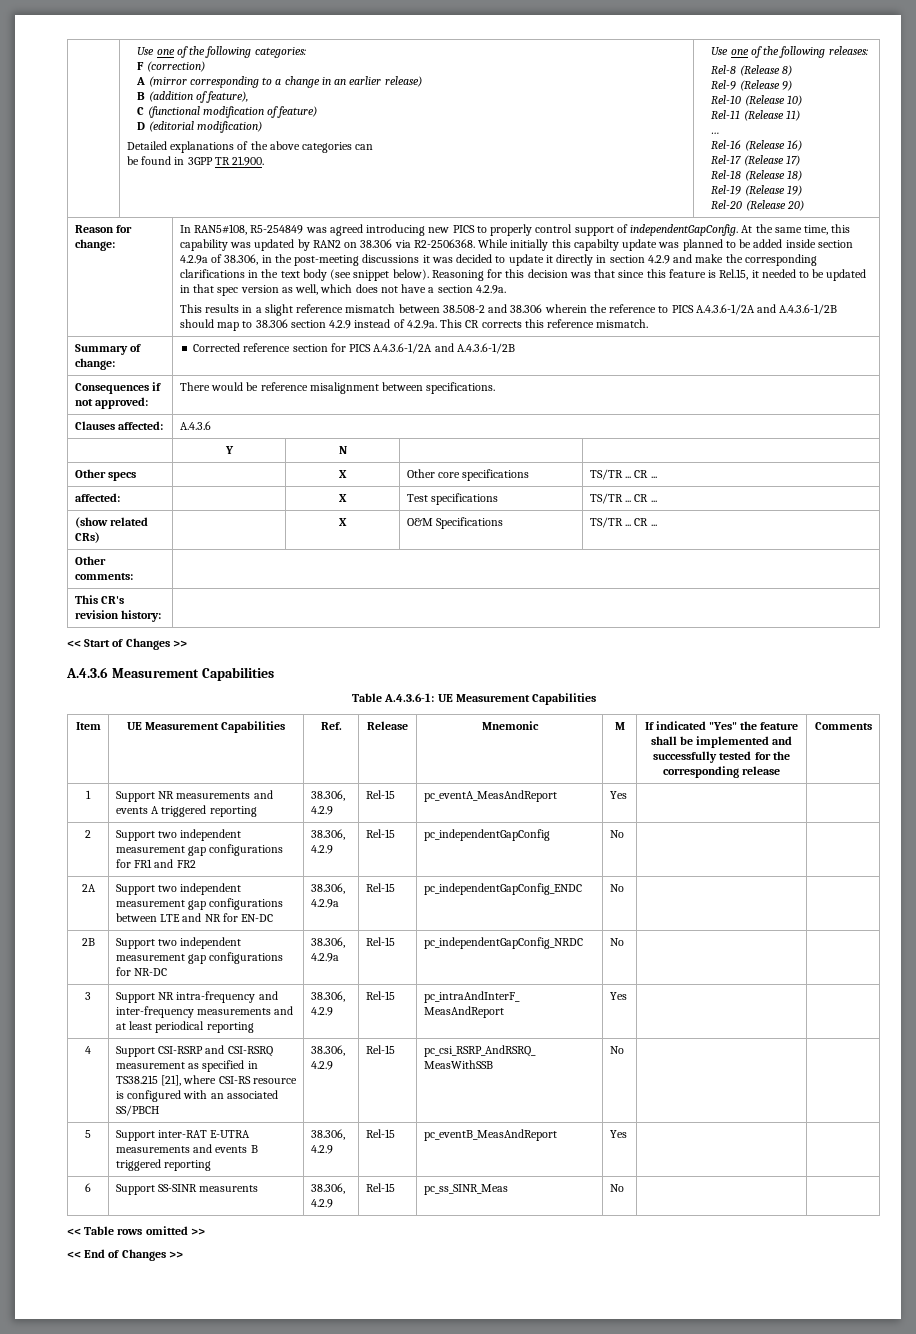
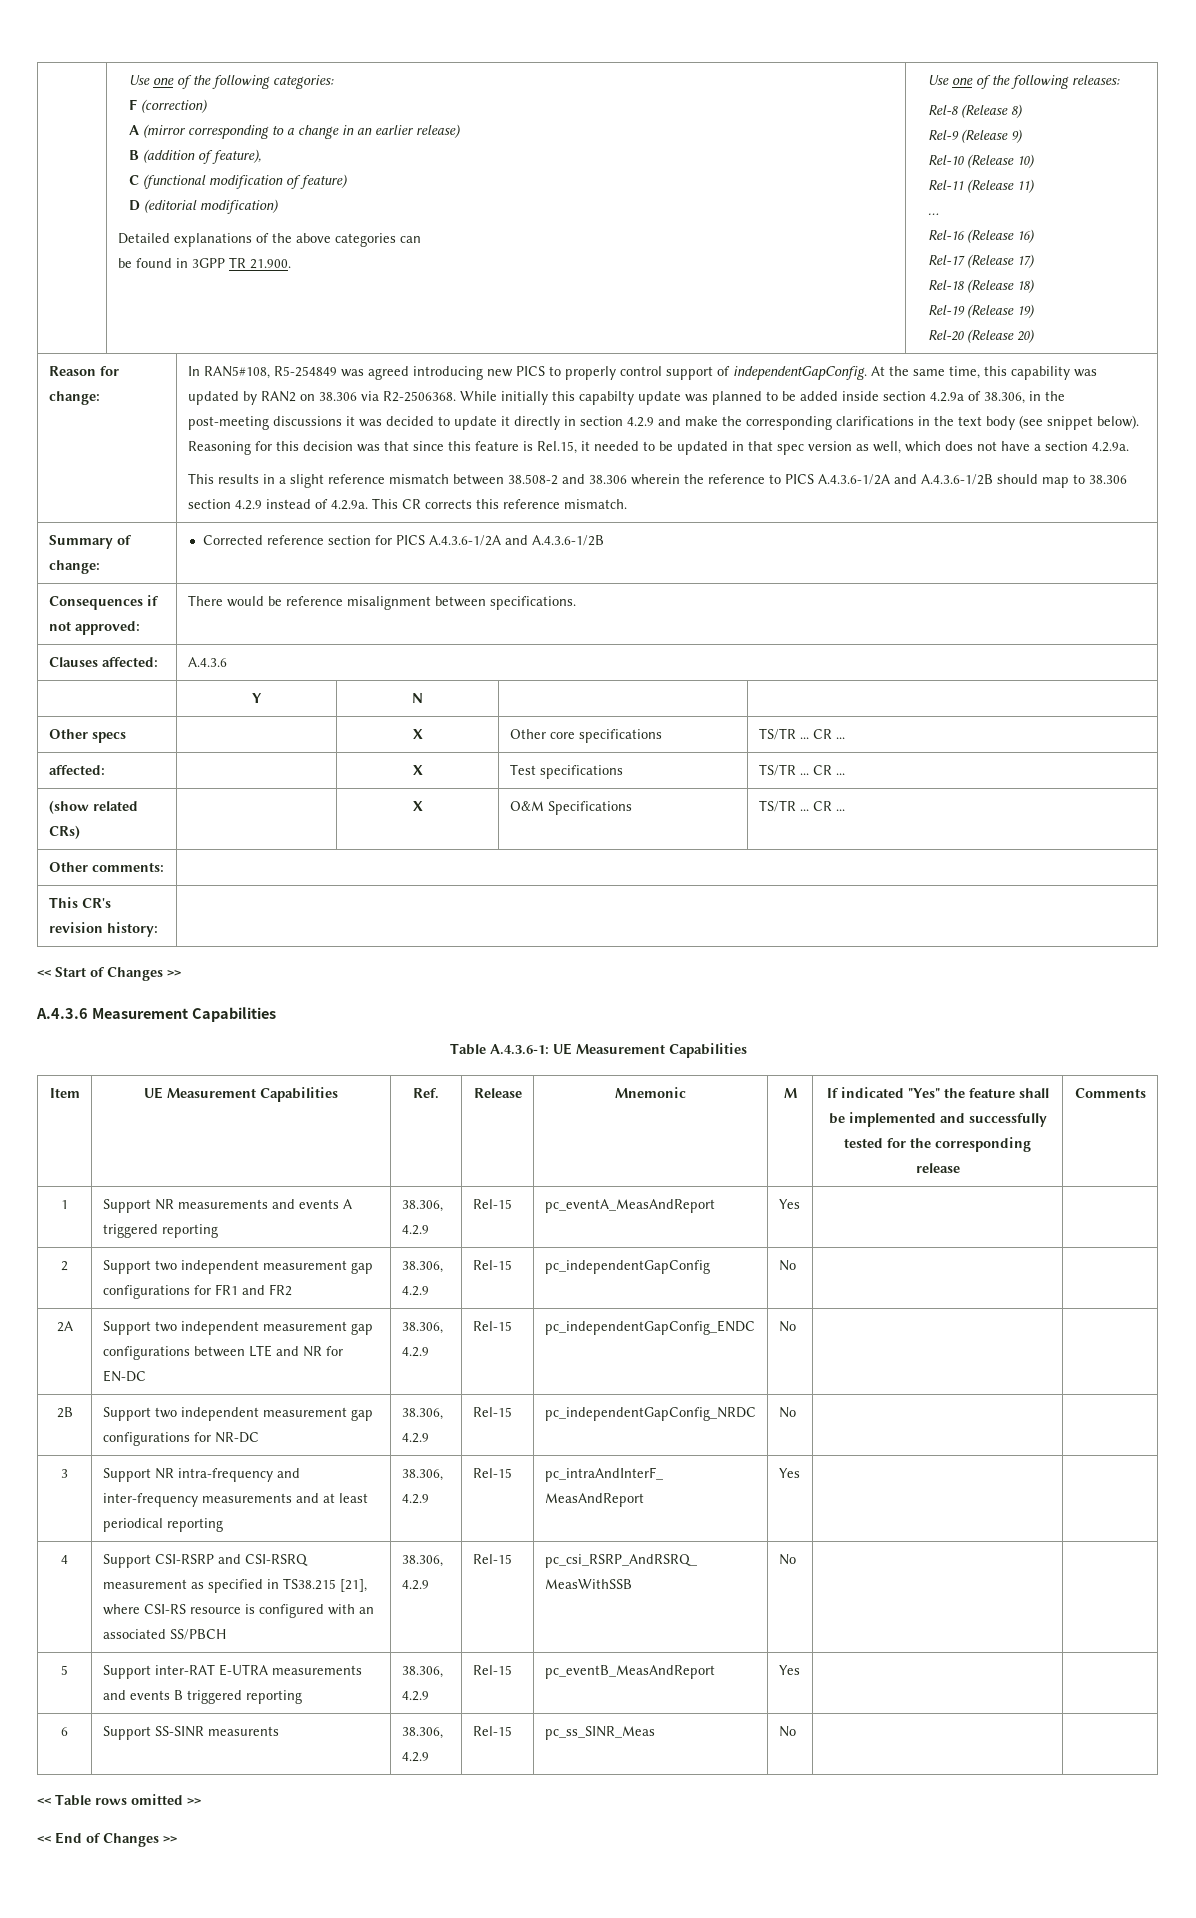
[310,899,339,908] 4.2.9a -> [401,1347,429,1357] 4.2.9
[310,953,339,962] 4.2.9a -> [401,1433,429,1443] 4.2.9

